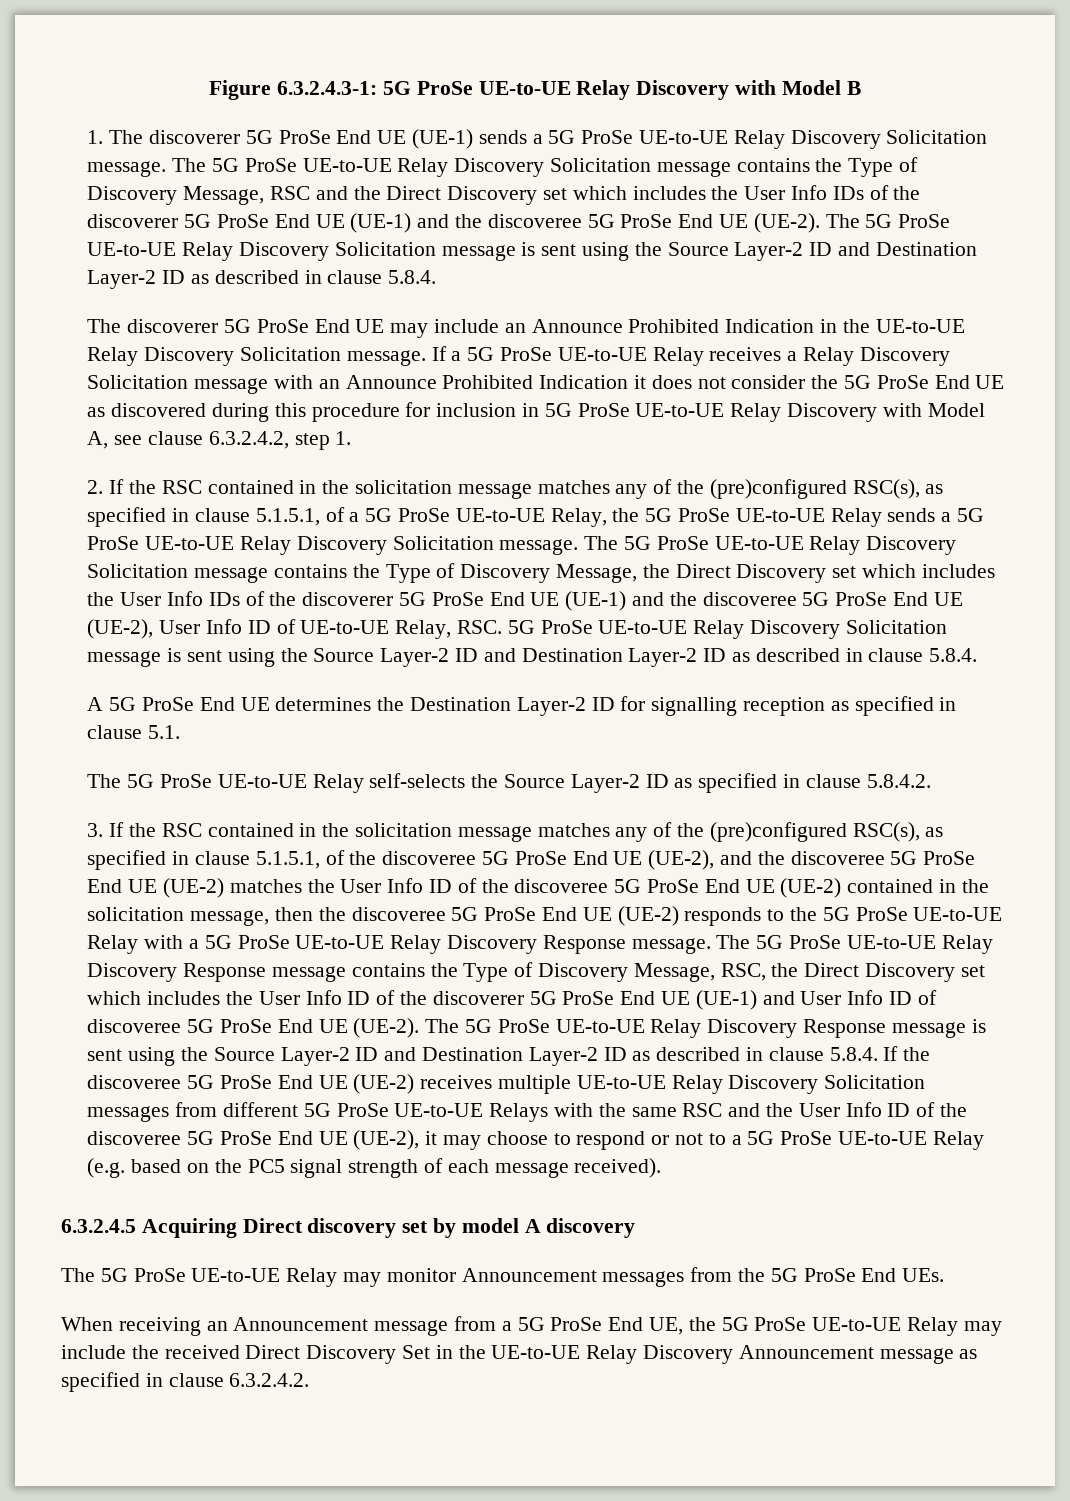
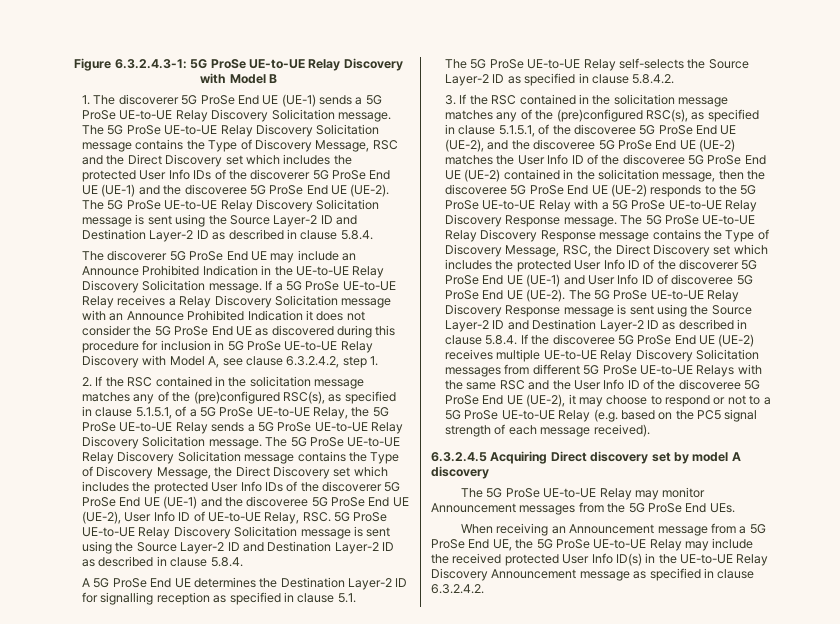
(739, 193) none -> [82,170,137,182] protected
(115, 599) none -> [153,482,208,494] protected
(253, 998) none -> [516,260,571,272] protected
[245,1345,431,1364] Direct Discovery Set -> [504,553,642,566] protected User Info ID(s)

